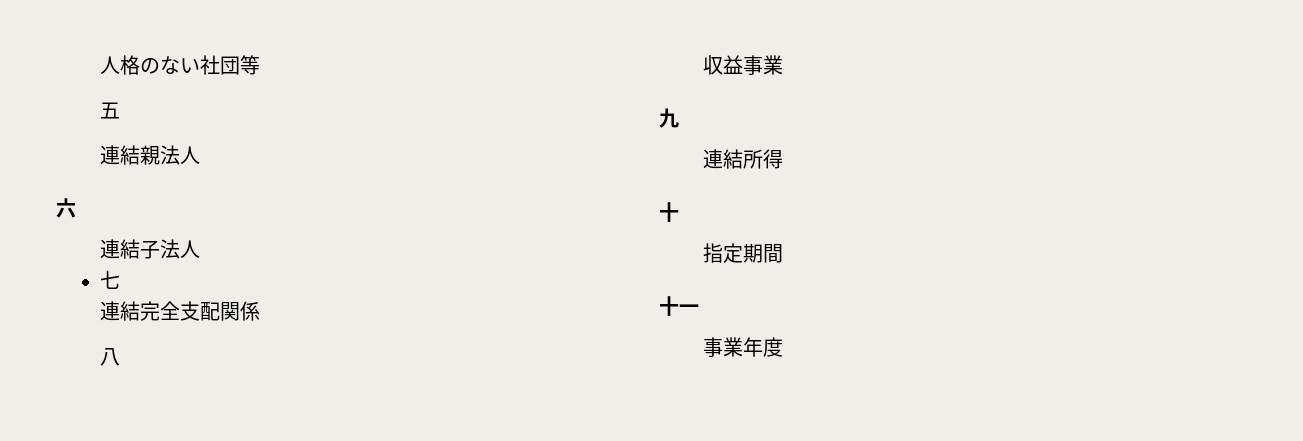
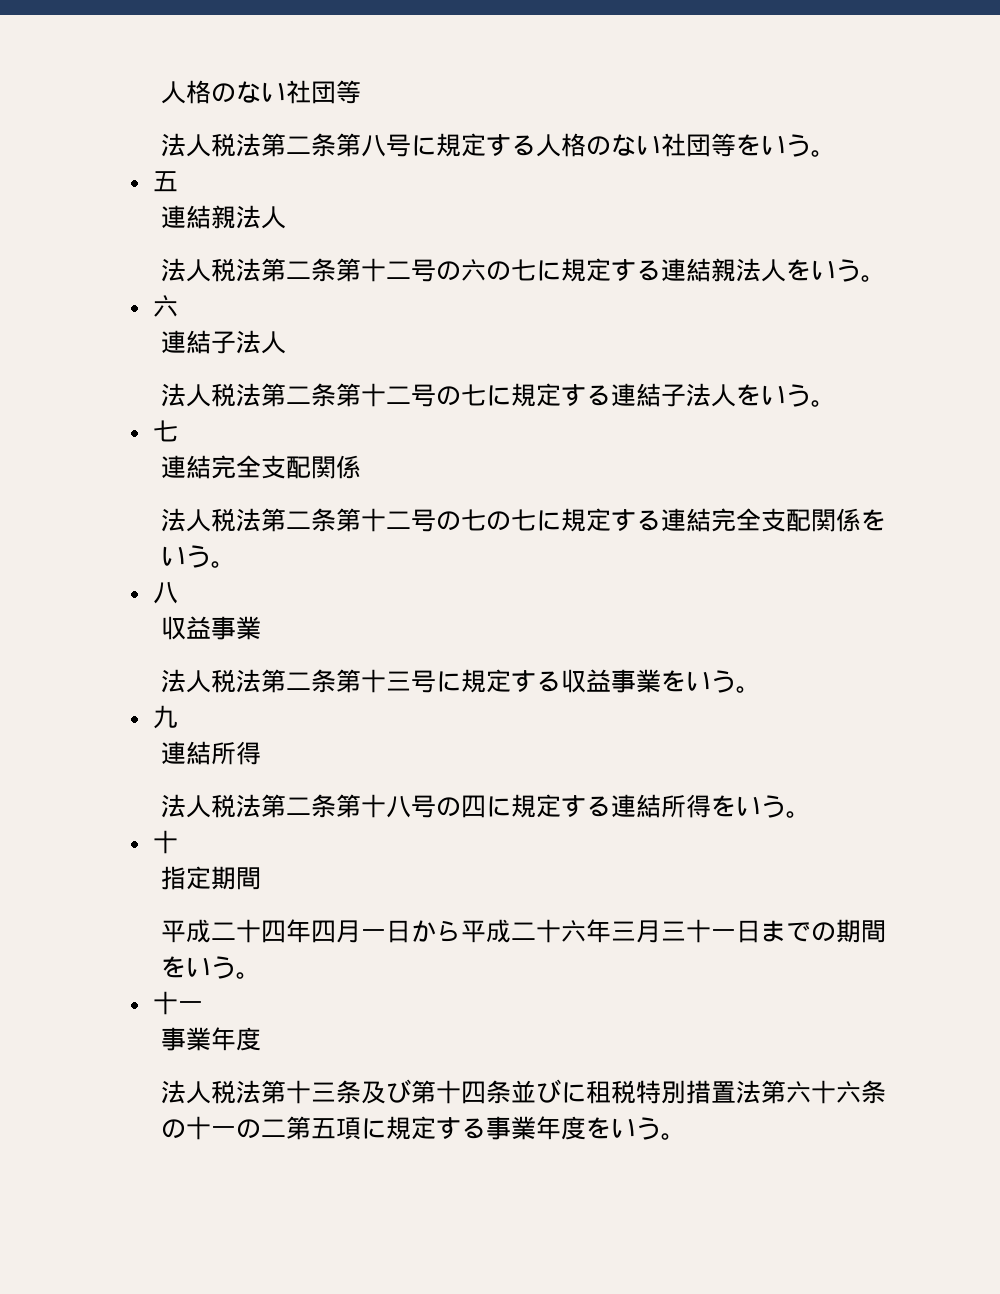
[100,102,121,119] [100,145,201,165] [56,198,76,218] [100,239,201,259] 五 // 連結親法人 // 六 // 連結子法人 -> [161,133,837,157] [152,171,178,192] [161,205,287,229] [161,258,887,282] [152,295,178,317] [161,330,287,354] [161,383,837,407] 法人税法第二条第八号に規定する人格のない社団等をいう。 // 五 // 連結親法人 // 法人税法第二条第十二号の六の七に規定する連結親法人をいう。 // 六 // 連結子法人 // 法人税法第二条第十二号の七に規定する連結子法人をいう。
[100,348,121,366] [703,55,784,75] [659,108,679,128] [703,149,784,169] [659,202,679,222] [703,243,784,263] [659,296,699,316] [703,337,784,357] 八 // 収益事業 // 九 // 連結所得 // 十 // 指定期間 // 十一 // 事業年度 -> [161,508,887,532] [161,545,237,568] [152,581,178,604] [161,616,262,640] [161,669,762,693] [152,705,178,729] [161,741,262,765] [161,794,812,818] [152,830,178,854] [161,866,262,890] [161,919,887,943] [161,956,262,979] [152,991,203,1015] [161,1027,262,1051] [161,1079,887,1104] [161,1116,687,1140] 法人税法第二条第十二号の七の七に規定する連結完全支配関係をいう。 // 八 // 収益事業 // 法人税法第二条第十三号に規定する収益事業をいう。 // 九 // 連結所得 // 法人税法第二条第十八号の四に規定する連結所得をいう。 // 十 // 指定期間 // 平成二十四年四月一日から平成二十六年三月三十一日までの期間をいう。 // 十一 // 事業年度 // 法人税法第十三条及び第十四条並びに租税特別措置法第六十六条の十一の二第五項に規定する事業年度をいう。

